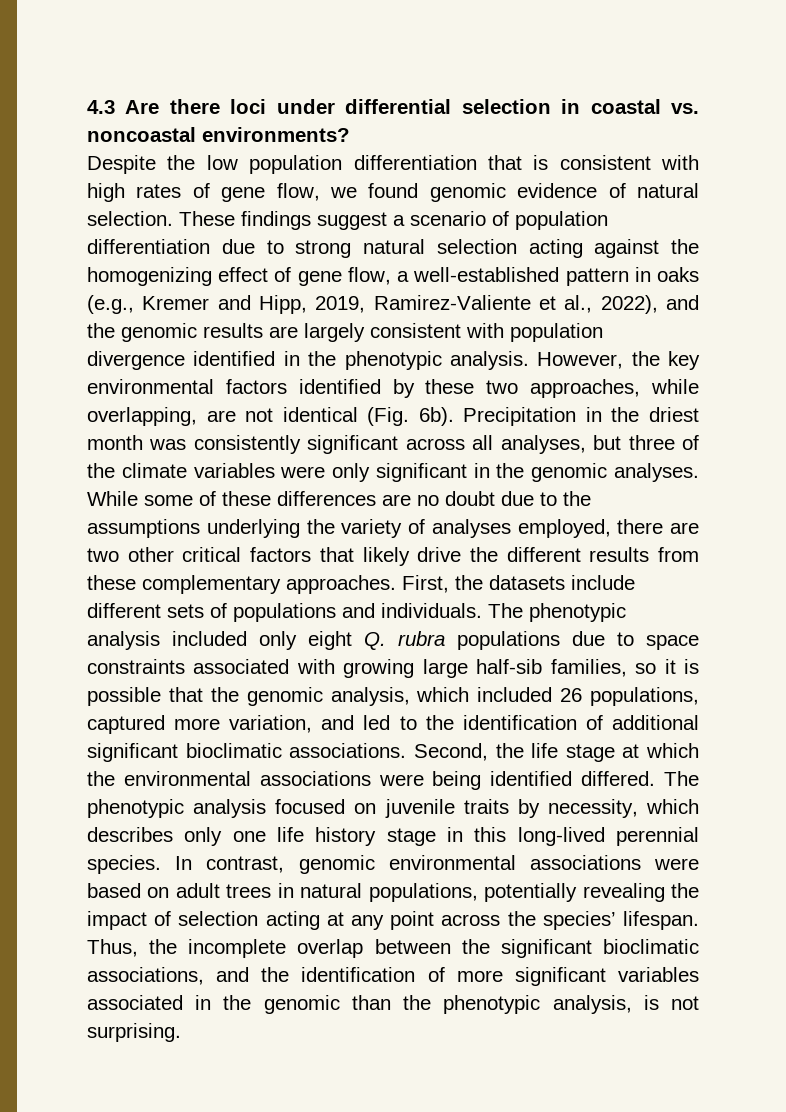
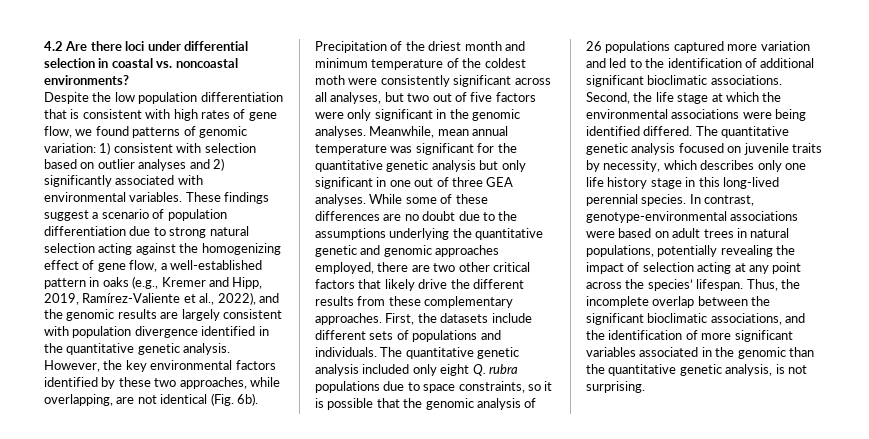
[87,100,115,114] 4.3 -> [44,41,63,51] 4.2
[429,183,699,202] [87,211,173,226] genomic evidence of natural selection. -> [132,126,247,138] [44,142,256,155] [44,158,224,171] [44,175,203,187] [44,192,183,202] patterns of genomic variation: 1) consistent with selection based on outlier analyses and 2) significantly associated with environmental variables.
[373,295,531,310] Ramirez-Valiente -> [82,293,181,303] Ramírez-Valiente
[344,351,442,370] phenotypic -> [66,343,180,355] quantitative genetic
[585,407,602,422] in -> [390,41,403,51] of
[149,439,187,450] was -> [504,41,525,51] [315,58,526,70] [315,75,378,85] and minimum temperature of the coldest moth were
[628,435,700,450] [87,463,275,478] three of the climate variables -> [407,92,536,102] two out of five factors
(699, 472) none -> [369,126,509,138] [315,143,517,155] [315,160,526,172] [315,177,514,189] [315,194,366,206] Meanwhile, mean annual temperature was significant for the quantitative genetic analysis but only significant in one out of three GEA analyses.
[341,519,511,538] variety of analyses -> [475,228,544,240] [315,245,500,257] quantitative genetic and genomic approaches
[529,603,626,622] phenotypic -> [405,347,520,359] quantitative genetic
[87,659,627,678] constraints associated with growing large half-sib families, -> [458,381,525,393] constraints,
[330,687,699,706] analysis, which included 26 populations, -> [476,398,537,410] [586,41,671,53] analysis of 26 populations
[229,715,313,733] variation, -> [760,41,810,51] variation
[87,799,184,818] phenotypic -> [721,126,790,138] [586,143,628,155] quantitative genetic
[298,855,516,874] genomic environmental -> [586,211,727,223] genotype-environmental
[443,995,541,1014] phenotypic -> [608,364,722,376] quantitative genetic

